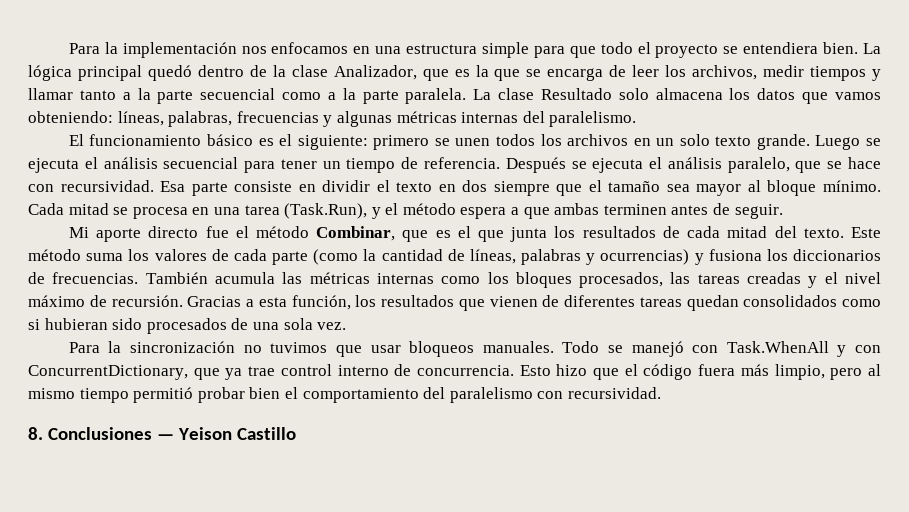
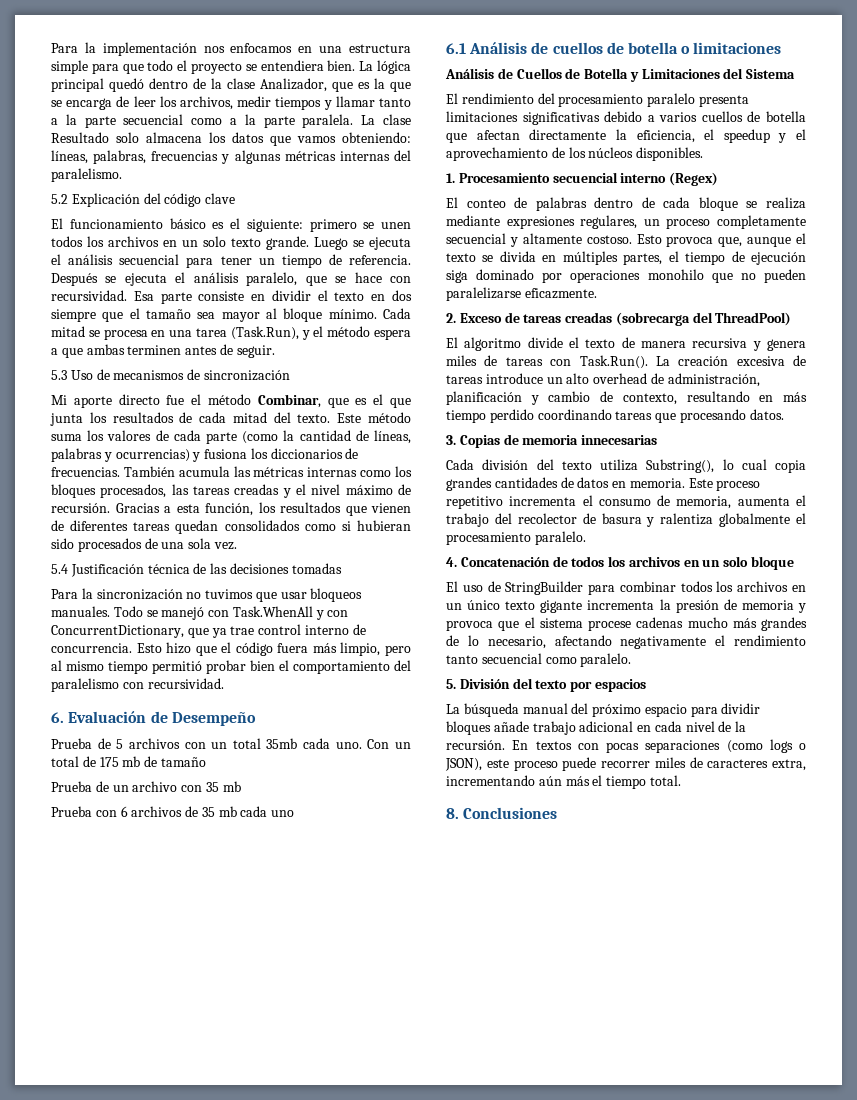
(637, 119) none -> [51,193,236,207] // 5.2 Explicación del código clave
(783, 211) none -> [51,369,290,381] // 5.3 Uso de mecanismos de sincronización
(347, 326) none -> [51,563,342,577] // 5.4 Justificación técnica de las decisiones tomadas
(661, 393) none -> [51,711,256,726] [51,738,411,749] [51,756,206,767] [51,781,241,792] [51,806,295,817] [446,42,782,54] [445,68,796,82] [446,93,749,107] [446,111,806,125] [446,129,806,143] [446,147,704,161] [446,172,719,186] [446,197,806,211] [446,215,806,229] [446,233,806,247] [446,251,806,265] [446,269,806,283] [446,287,597,301] [446,312,792,326] [446,337,806,351] [446,355,806,369] [446,373,760,387] [446,391,807,405] [446,409,784,423] [446,434,658,448] [446,459,806,473] [446,477,761,491] [446,495,806,509] [446,513,806,527] [446,531,586,545] [446,556,795,570] [446,581,806,595] [446,599,806,613] [446,617,807,631] [446,635,806,649] [446,653,632,667] [446,678,646,692] [446,703,761,717] [446,721,747,735] [446,739,806,753] [445,757,806,771] [446,775,681,789] // 6. Evaluación de Desempeño // Prueba de 5 archivos con un total 35mb cada uno. Con un total de 175 mb de tamaño // Prueba de un archivo con 35 mb // Prueba con 6 archivos de 35 mb cada uno // 6.1 Análisis de cuellos de botella o limitaciones // Análisis de Cuellos de Botella y Limitaciones del Sistema // El rendimiento del procesamiento paralelo presenta limitaciones significativas debido a varios cuellos de botella que afectan directamente la eficiencia, el speedup y el aprovechamiento de los núcleos disponibles. // 1. Procesamiento secuencial interno (Regex) // El conteo de palabras dentro de cada bloque se realiza mediante expresiones regulares, un proceso completamente secuencial y altamente costoso. Esto provoca que, aunque el texto se divida en múltiples partes, el tiempo de ejecución siga dominado por operaciones monohilo que no pueden paralelizarse eficazmente. // 2. Exceso de tareas creadas (sobrecarga del ThreadPool) // El algoritmo divide el texto de manera recursiva y genera miles de tareas con Task.Run(). La creación excesiva de tareas introduce un alto overhead de administración, planificación y cambio de contexto, resultando en más tiempo perdido coordinando tareas que procesando datos. // 3. Copias de memoria innecesarias // Cada división del texto utiliza Substring(), lo cual copia grandes cantidades de datos en memoria. Este proceso repetitivo incrementa el consumo de memoria, aumenta el trabajo del recolector de basura y ralentiza globalmente el procesamiento paralelo. // 4. Concatenación de todos los archivos en un solo bloque // El uso de StringBuilder para combinar todos los archivos en un único texto gigante incrementa la presión de memoria y provoca que el sistema procese cadenas mucho más grandes de lo necesario, afectando negativamente el rendimiento tanto secuencial como paralelo. // 5. División del texto por espacios // La búsqueda manual del próximo espacio para dividir bloques añade trabajo adicional en cada nivel de la recursión. En textos con pocas separaciones (como logs o JSON), este proceso puede recorrer miles de caracteres extra, incrementando aún más el tiempo total.
[156,427,296,440] — Yeison Castillo -> (558, 813) none

